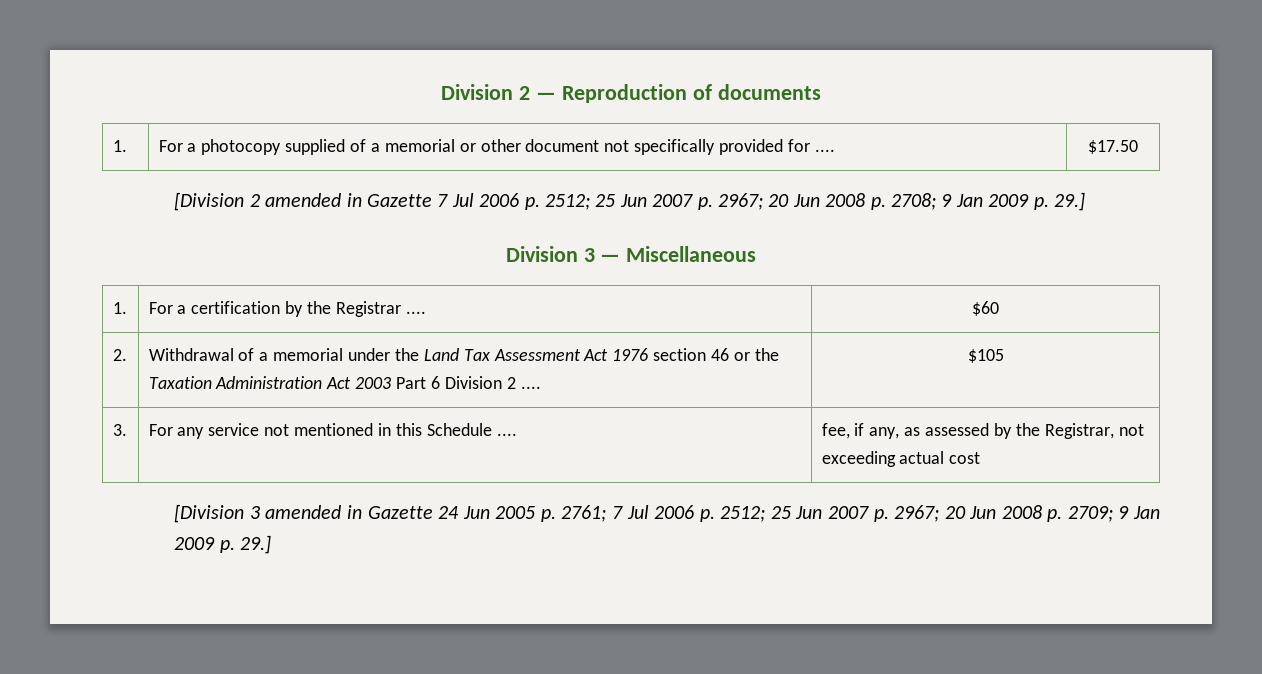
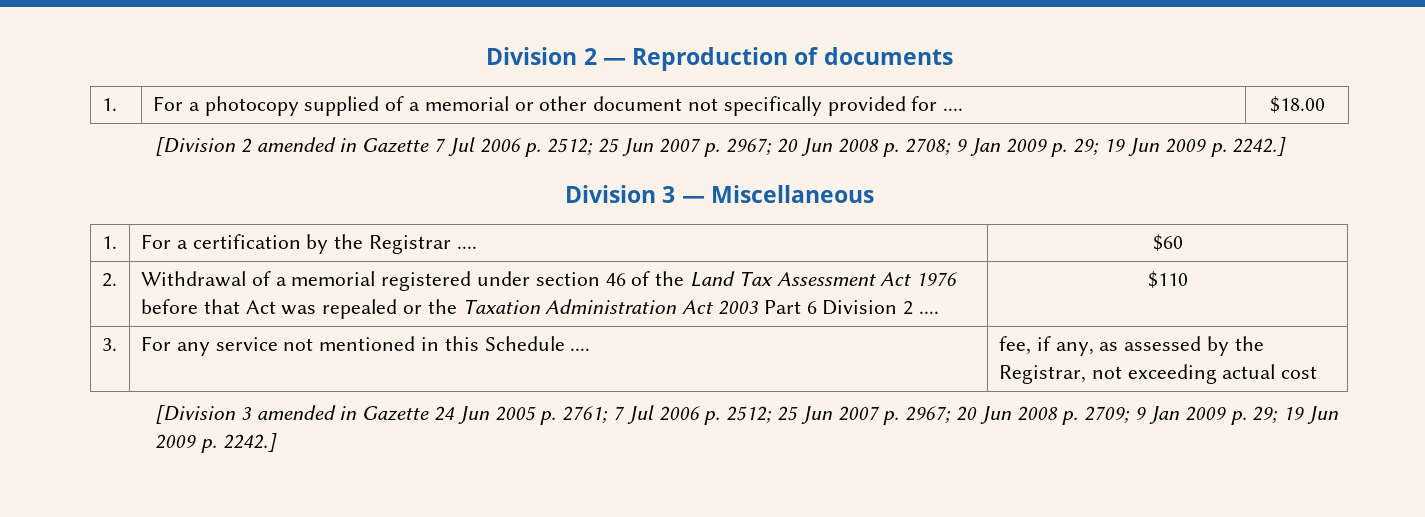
[1088,140,1138,154] $17.50 -> [1269,96,1325,113] $18.00
[1053,192,1085,211] 29.] -> [1073,137,1287,157] 29; 19 Jun 2009 p. 2242.]
[348,348,391,361] under -> [381,271,651,291] registered under section 46 of
[653,348,729,361] section 46 -> [140,299,398,319] before that Act was repealed
[967,349,1004,363] $105 -> [1147,271,1188,288] $110
[240,535,272,554] 29.] -> [1252,406,1339,424] [154,433,277,453] 29; 19 Jun 2009 p. 2242.]

